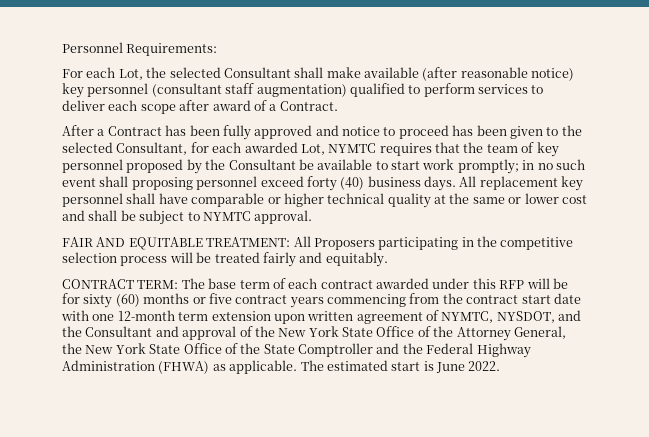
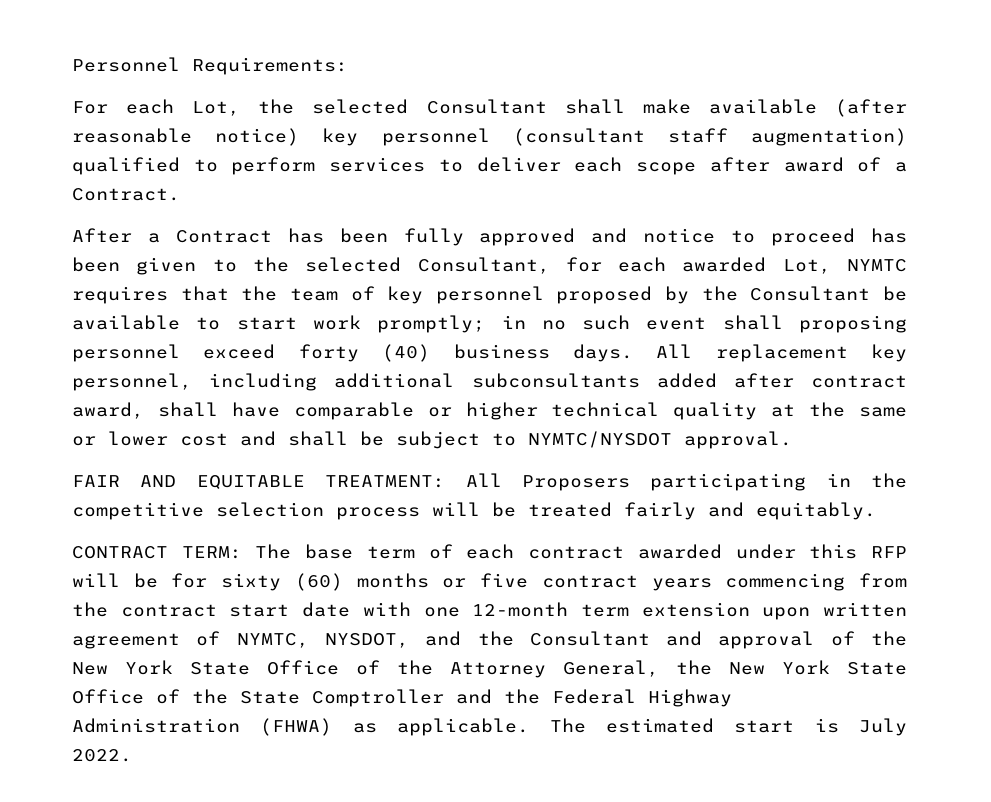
[62,193,123,207] personnel -> [72,373,907,391] [72,402,144,419] personnel, including additional subconsultants added after contract award,
[202,211,251,221] NYMTC -> [528,431,672,448] NYMTC/NYSDOT
[436,362,465,373] June -> [859,718,907,736] July

